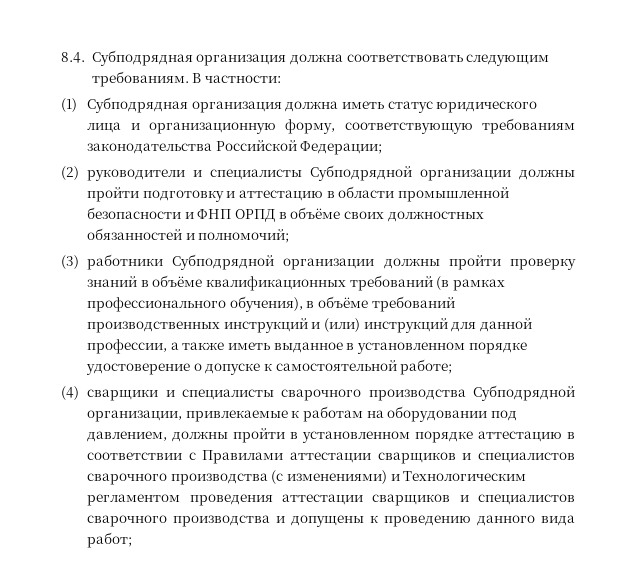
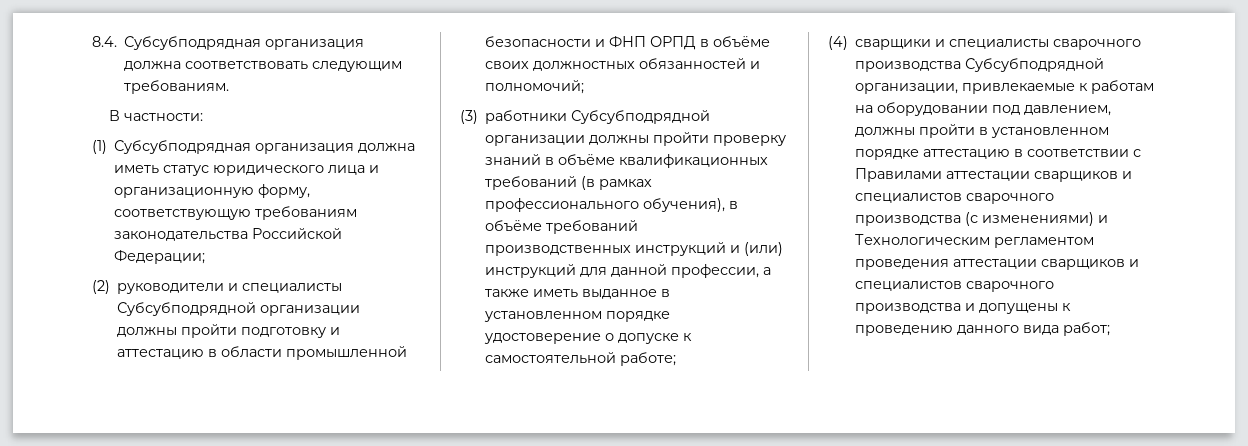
[91,50,193,66] Субподрядная -> [124,36,262,50] Субсубподрядная
(189, 79) none -> (230, 87) //
[87,97,189,113] Субподрядная -> [114,140,252,154] Субсубподрядная
[310,165,413,181] Субподрядной -> [117,302,257,316] Субсубподрядной
[172,254,275,270] Субподрядной -> [571,110,711,124] Субсубподрядной
[473,385,576,401] Субподрядной -> [965,58,1105,72] Субсубподрядной

